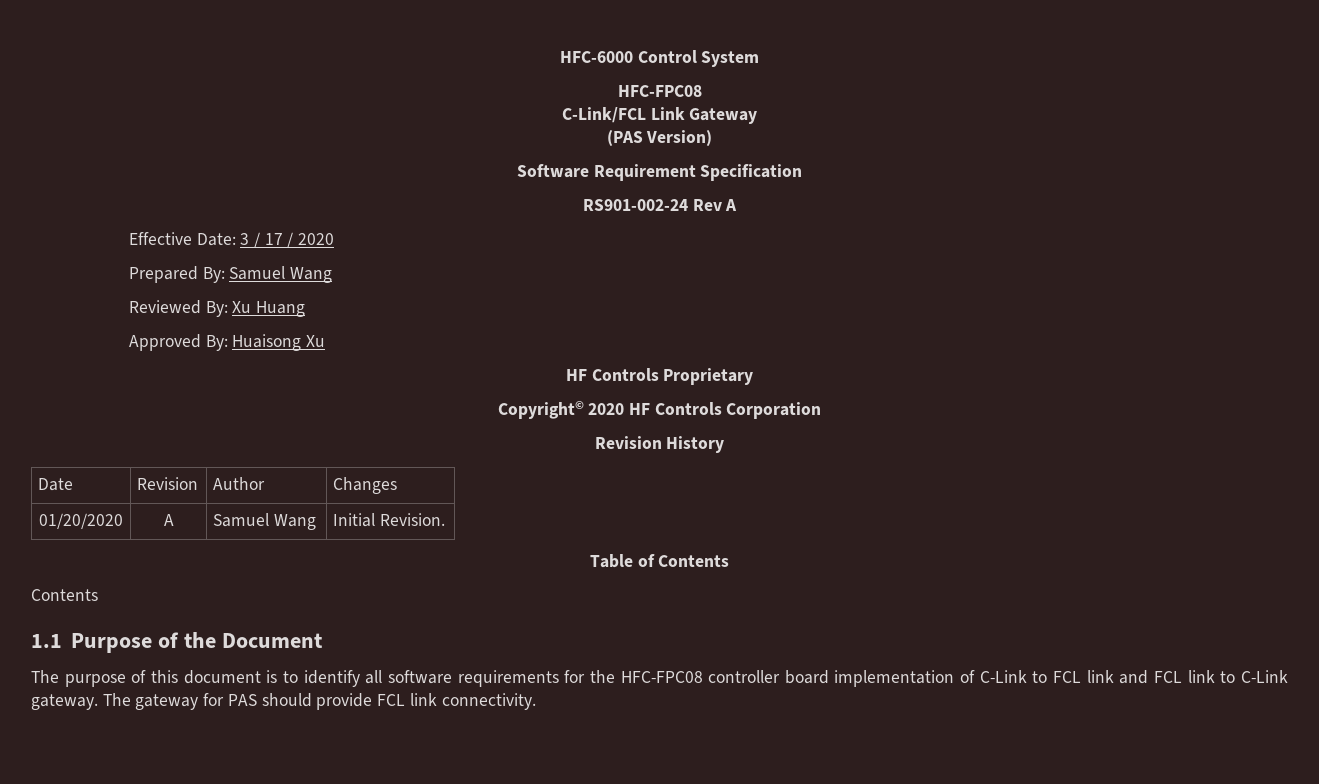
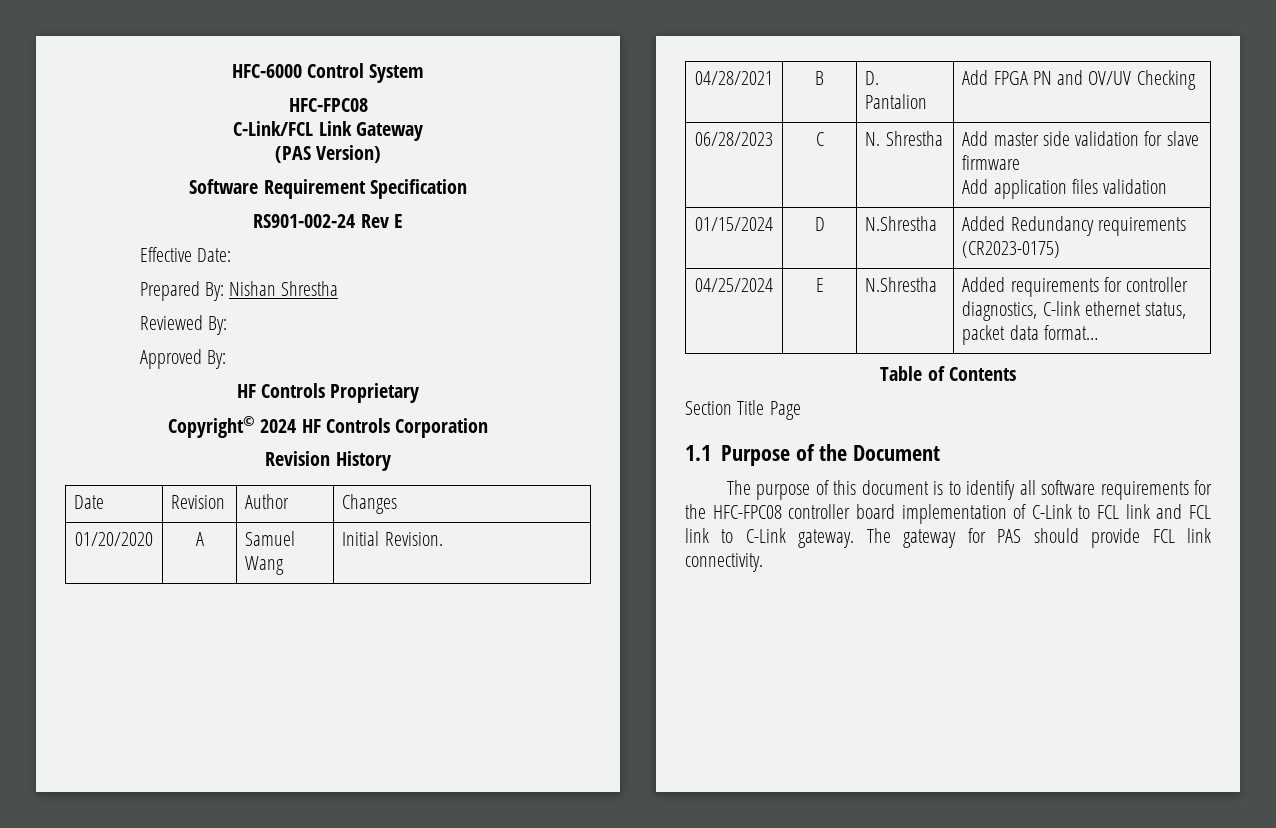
[725,199,738,211] A -> [393,214,403,228] E
[240,232,335,248] 3 / 17 / 2020 -> (231, 255) none
[229,266,333,283] Samuel Wang -> [229,281,339,296] Nishan Shrestha
[232,301,306,317] Xu Huang -> (227, 325) none
[232,334,326,351] Huaisong Xu -> (226, 359) none
[588,403,625,415] 2020 -> [260,419,297,433] 2024
(445, 519) none -> [695,71,773,85] [815,71,824,85] [865,71,880,85] [865,94,928,109] [962,70,1196,90] [695,132,773,146] [815,132,824,146] [865,131,943,146] [962,131,1199,146] [962,155,1021,170] [962,179,1168,199] [695,217,773,231] [814,217,825,231] [865,216,938,231] [962,216,1186,236] [962,241,1061,258] [695,278,773,292] [815,278,824,292] [865,277,938,292] [962,277,1189,297] [962,301,1187,321] [962,325,1098,345] // 04/28/2021 | B | D. Pantalion | Add FPGA PN and OV/UV Checking // 06/28/2023 | C | N. Shrestha | Add master side validation for slave firmware // Add application files validation // 01/15/2024 | D | N.Shrestha | Added Redundancy requirements (CR2023-0175) // 04/25/2024 | E | N.Shrestha | Added requirements for controller diagnostics, C-link ethernet status, packet data format…
[31,589,98,601] Contents -> [685,400,801,420] Section Title Page

